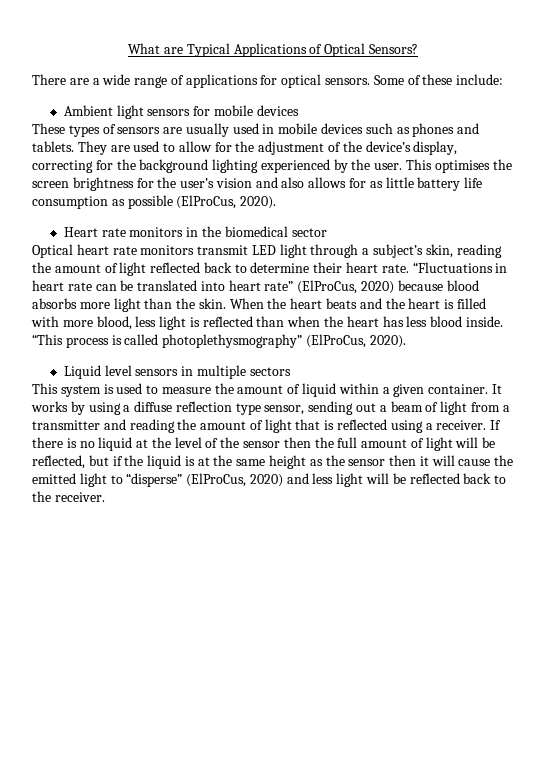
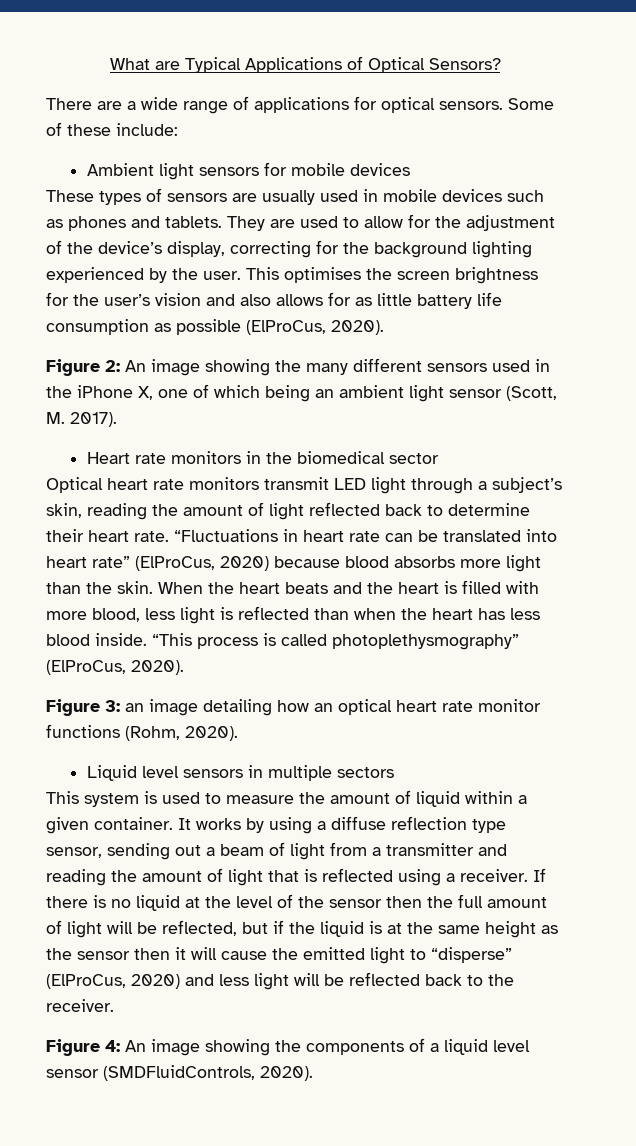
(277, 202) none -> [46,358,550,376] [46,384,557,402] [46,412,117,427] // Figure 2: An image showing the many different sensors used in the iPhone X, one of which being an ambient light sensor (Scott, M. 2017).
(406, 341) none -> [46,699,541,716] [46,724,238,741] // Figure 3: an image detailing how an optical heart rate monitor functions (Rohm, 2020).
(105, 497) none -> [46,1038,530,1056] [46,1065,313,1081] // Figure 4: An image showing the components of a liquid level sensor (SMDFluidControls, 2020).

